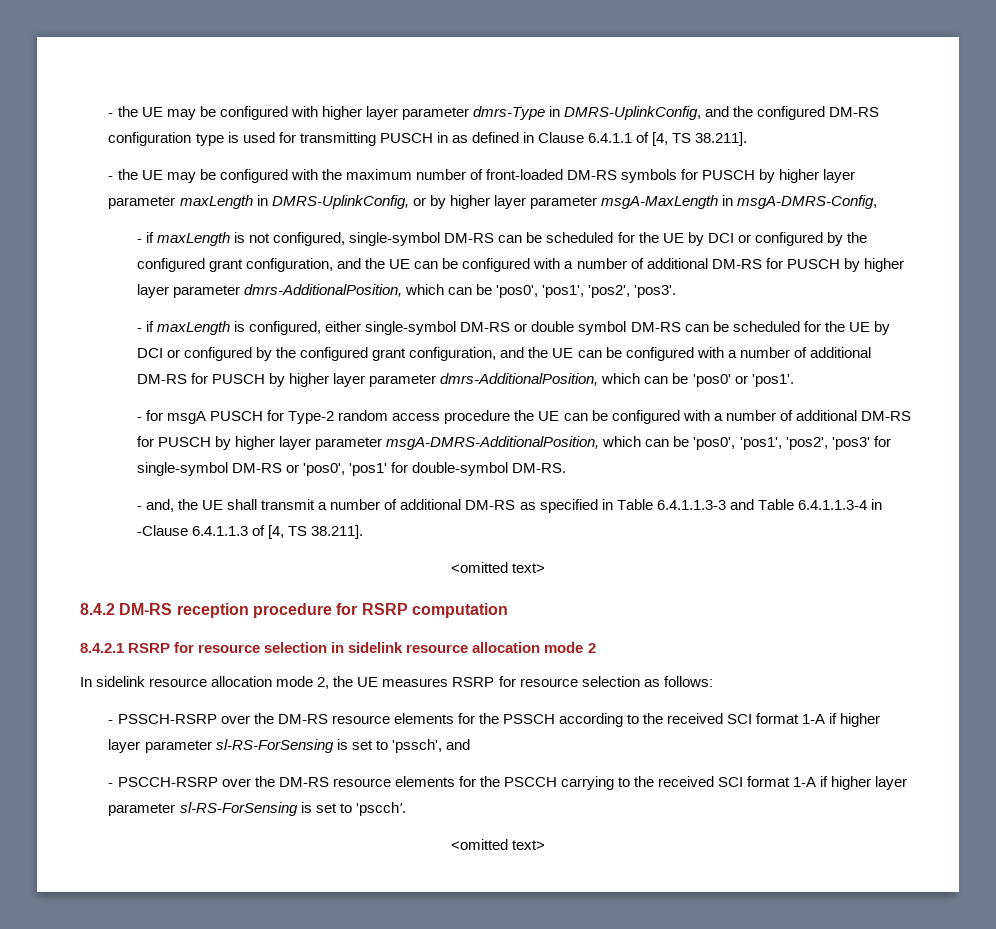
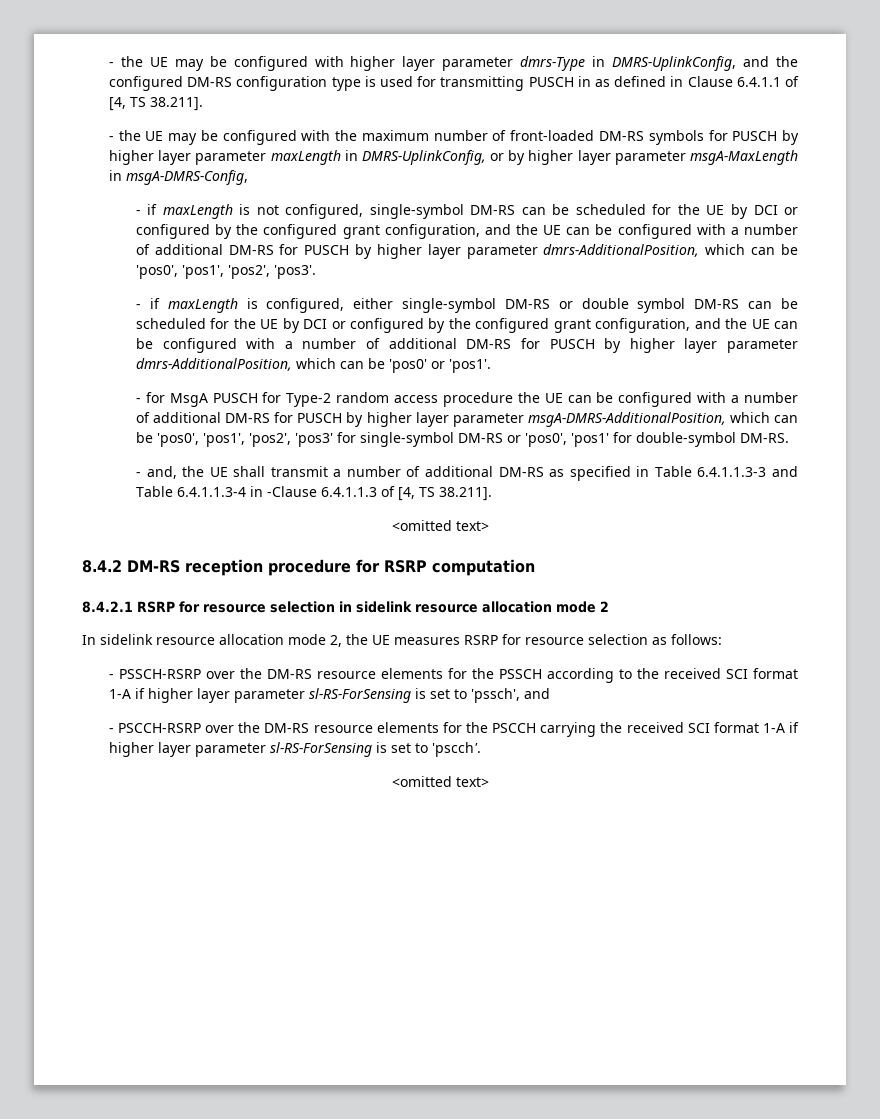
[167,411,207,424] msgA -> [169,393,208,407] MsgA
[618,777,631,787] to -> (597, 729) none

